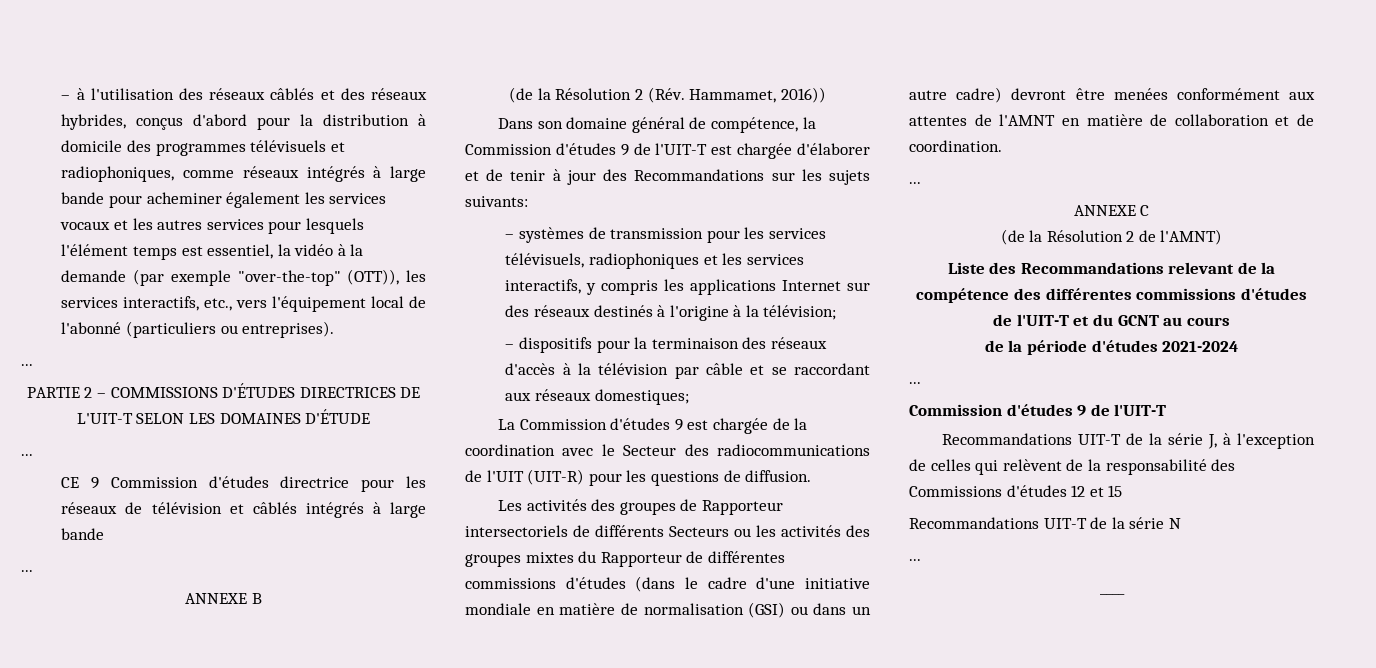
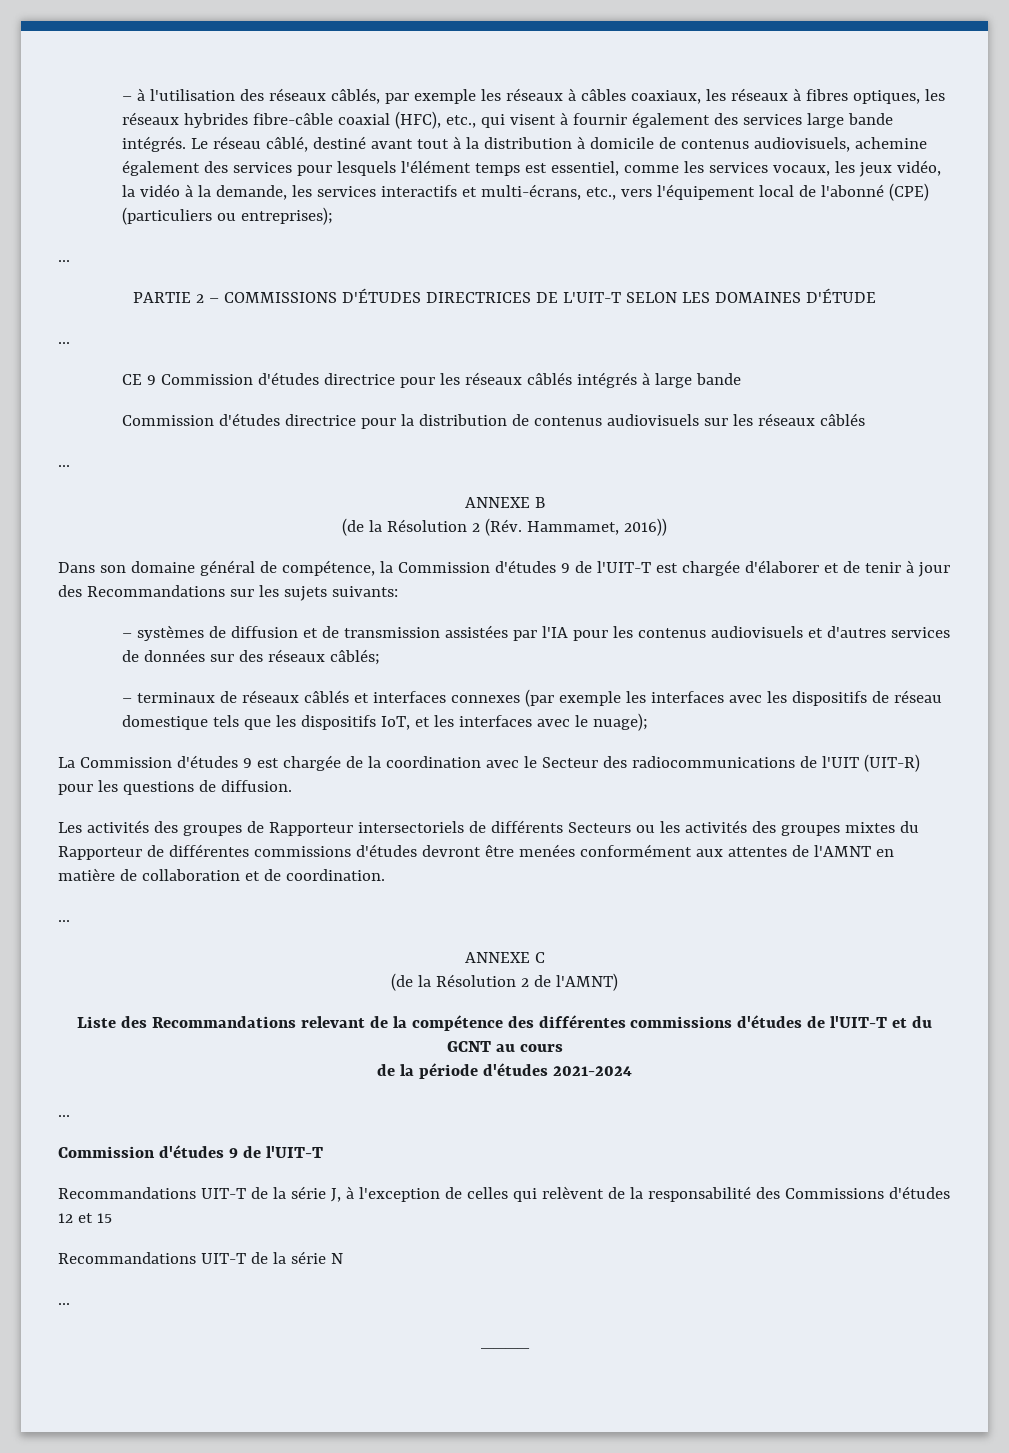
[270,88,428,100] [61,114,426,130] [61,140,345,156] [61,166,426,182] [61,192,387,208] [60,218,203,230] câblés et des réseaux hybrides, conçus d'abord pour la distribution à domicile des programmes télévisuels et radiophoniques, comme réseaux intégrés à large bande pour acheminer également les services vocaux et les autres -> [331,88,946,104] [122,111,894,129] [122,136,928,152] [122,160,229,176] câblés, par exemple les réseaux à câbles coaxiaux, les réseaux à fibres optiques, les réseaux hybrides fibre-câble coaxial (HFC), etc., qui visent à fournir également des services large bande intégrés. Le réseau câblé, destiné avant tout à la distribution à domicile de contenus audiovisuels, achemine également des
[277,244,364,256] [61,269,426,286] [61,296,200,311] la vidéo à la demande (par exemple "over-the-top" (OTT)), les services interactifs, -> [624,160,942,177] [122,184,582,200] comme les services vocaux, les jeux vidéo, la vidéo à la demande, les services interactifs et multi-écrans,
(122, 328) none -> [889,183,930,201] (CPE)
[242,321,335,338] entreprises). -> [241,207,334,225] entreprises);
[125,502,244,514] de télévision et -> (523, 378) none
(105, 534) none -> [122,413,866,429] // Commission d'études directrice pour la distribution de contenus audiovisuels sur les réseaux câblés
[610,227,826,243] [505,253,804,269] [505,279,870,295] [505,305,837,321] [505,337,827,353] [505,363,870,379] [505,389,689,405] transmission pour les services télévisuels, radiophoniques et les services interactifs, y compris les applications Internet sur des réseaux destinés à l'origine à la télévision; // – dispositifs pour la terminaison des réseaux d'accès à la télévision par câble et se raccordant aux réseaux domestiques; -> [231,625,951,641] [122,649,381,665] [122,689,943,707] [122,713,649,731] diffusion et de transmission assistées par l'IA pour les contenus audiovisuels et d'autres services de données sur des réseaux câblés; // – terminaux de réseaux câblés et interfaces connexes (par exemple les interfaces avec les dispositifs de réseau domestique tels que les dispositifs IoT, et les interfaces avec le nuage);
[635,576,870,592] [465,602,871,618] [909,87,1003,103] (dans le cadre d'une initiative mondiale en matière de normalisation (GSI) ou dans un autre cadre) -> (417, 850) none

